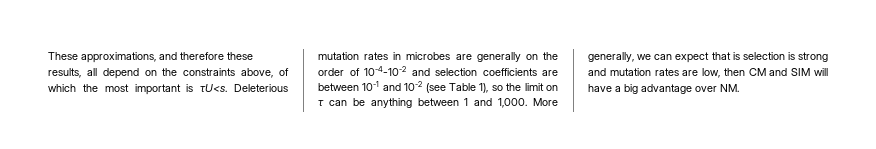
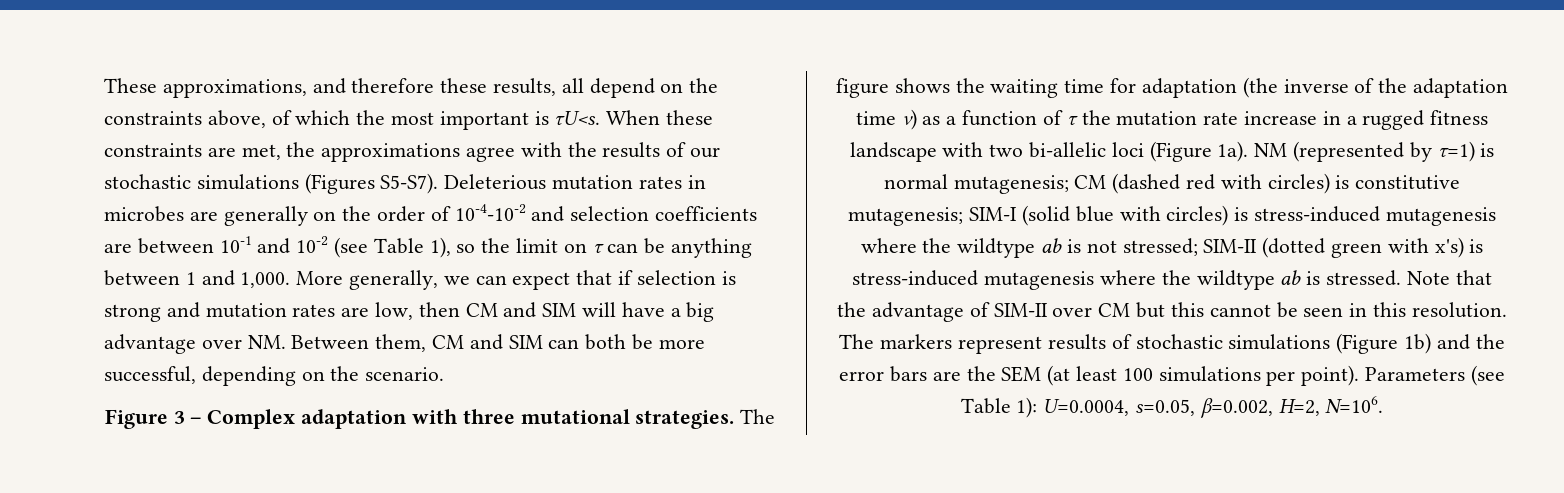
(228, 88) none -> [606,110,714,125] [104,142,721,162] [104,173,439,194] When these constraints are met, the approximations agree with the results of our stochastic simulations (Figures S5-S7).
[732,52,740,60] is -> [618,270,634,285] if
(739, 88) none -> [291,334,705,352] [104,366,445,386] [104,409,776,429] [836,77,1508,98] [855,109,1489,130] [849,141,1495,162] [883,173,1461,194] [848,205,1496,226] [860,237,1484,258] [852,270,1492,290] [837,302,1507,322] [839,333,1505,354] [839,365,1505,386] [960,396,1384,418] Between them, CM and SIM can both be more successful, depending on the scenario. // Figure 3 – Complex adaptation with three mutational strategies. The figure shows the waiting time for adaptation (the inverse of the adaptation time ν) as a function of τ the mutation rate increase in a rugged fitness landscape with two bi-allelic loci (Figure 1a). NM (represented by τ=1) is normal mutagenesis; CM (dashed red with circles) is constitutive mutagenesis; SIM-I (solid blue with circles) is stress-induced mutagenesis where the wildtype ab is not stressed; SIM-II (dotted green with x's) is stress-induced mutagenesis where the wildtype ab is stressed. Note that the advantage of SIM-II over CM but this cannot be seen in this resolution. The markers represent results of stochastic simulations (Figure 1b) and the error bars are the SEM (at least 100 simulations per point). Parameters (see Table 1): U=0.0004, s=0.05, β=0.002, H=2, N=106.

